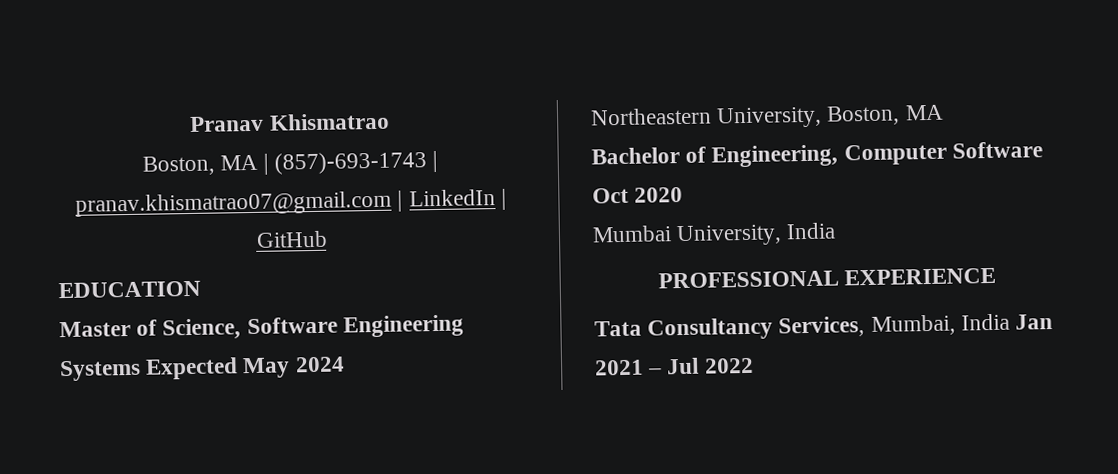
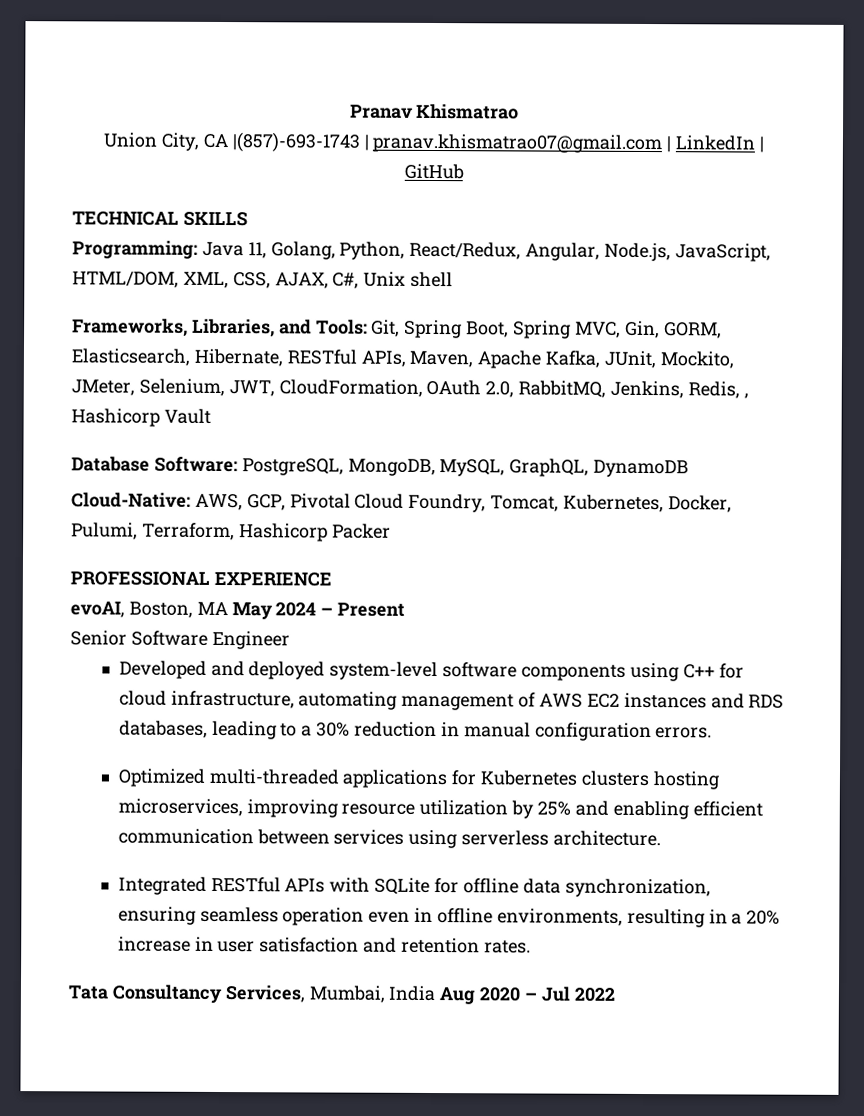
[141,151,428,176] Boston, MA | (857)-693-1743 -> [103,132,361,153] Union City, CA |(857)-693-1743
[58,280,201,299] [59,314,464,341] [59,356,345,382] [590,104,944,129] [591,141,1043,168] [592,186,684,204] [592,222,837,247] [657,267,997,289] EDUCATION // Master of Science, Software Engineering Systems Expected May 2024 // Northeastern University, Boston, MA // Bachelor of Engineering, Computer Software Oct 2020 // Mumbai University, India // PROFESSIONAL EXPERIENCE -> [72,211,248,227] [72,240,771,262] [72,271,454,289] [72,318,722,339] [71,348,734,369] [71,378,749,399] [71,408,211,427] [71,456,690,478] [71,492,732,513] [71,522,391,542] [70,571,332,587] [70,601,406,620] [70,630,290,650] [118,660,744,682] [118,690,785,711] [118,720,713,742] [117,768,719,790] [117,798,763,820] [117,828,661,849] [117,876,711,898] [117,906,781,928] [117,936,531,954] TECHNICAL SKILLS // Programming: Java 11, Golang, Python, React/Redux, Angular, Node.js, JavaScript, HTML/DOM, XML, CSS, AJAX, C#, Unix shell // Frameworks, Libraries, and Tools: Git, Spring Boot, Spring MVC, Gin, GORM, Elasticsearch, Hibernate, RESTful APIs, Maven, Apache Kafka, JUnit, Mockito, JMeter, Selenium, JWT, CloudFormation, OAuth 2.0, RabbitMQ, Jenkins, Redis, , Hashicorp Vault // Database Software: PostgreSQL, MongoDB, MySQL, GraphQL, DynamoDB // Cloud-Native: AWS, GCP, Pivotal Cloud Foundry, Tomcat, Kubernetes, Docker, Pulumi, Terraform, Hashicorp Packer // PROFESSIONAL EXPERIENCE // evoAI, Boston, MA May 2024 – Present // Senior Software Engineer // Developed and deployed system-level software components using C++ for cloud infrastructure, automating management of AWS EC2 instances and RDS databases, leading to a 30% reduction in manual configuration errors. // Optimized multi-threaded applications for Kubernetes clusters hosting microservices, improving resource utilization by 25% and enabling efficient communication between services using serverless architecture. // Integrated RESTful APIs with SQLite for offline data synchronization, ensuring seamless operation even in offline environments, resulting in a 20% increase in user satisfaction and retention rates.
[1015,313,1054,330] [595,359,644,376] Jan 2021 -> [439,987,521,1005] Aug 2020

